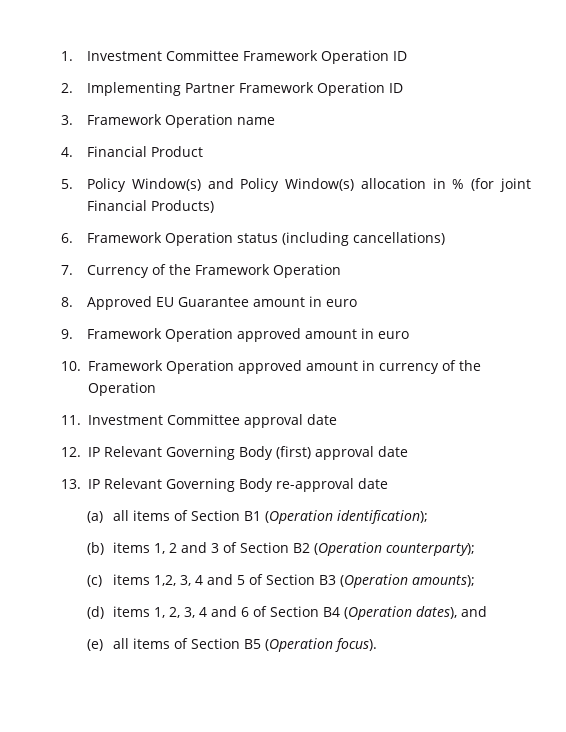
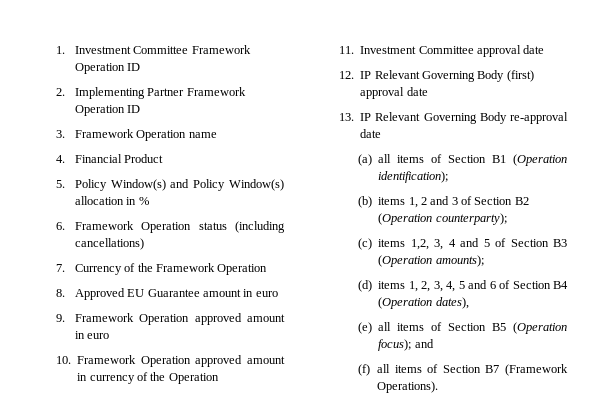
[471,178,531,192] [87,200,215,213] (for joint Financial Products) -> (149, 201) none
[199,607,208,617] 4 -> [446,281,465,292] 4, 5
[461,606,488,617] and -> (469, 303) none
[335,638,378,652] focus). -> [378,339,434,351] [357,364,568,376] [376,381,438,393] focus); and // (f) all items of Section B7 (Framework Operations).

